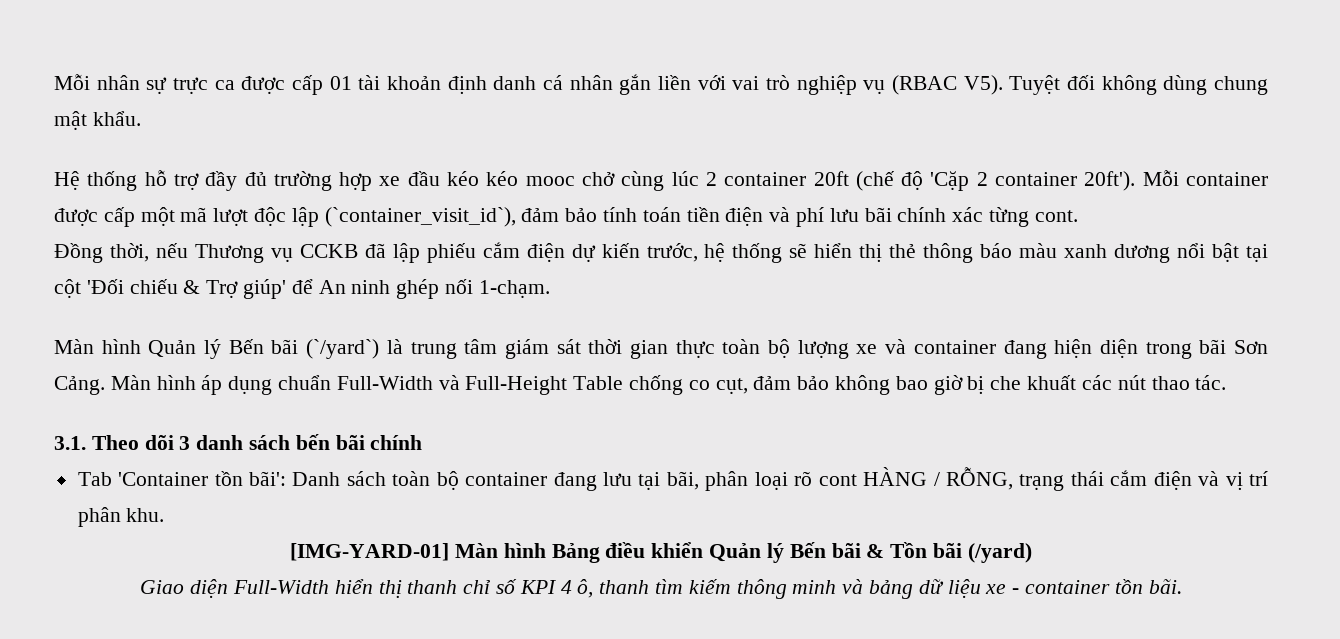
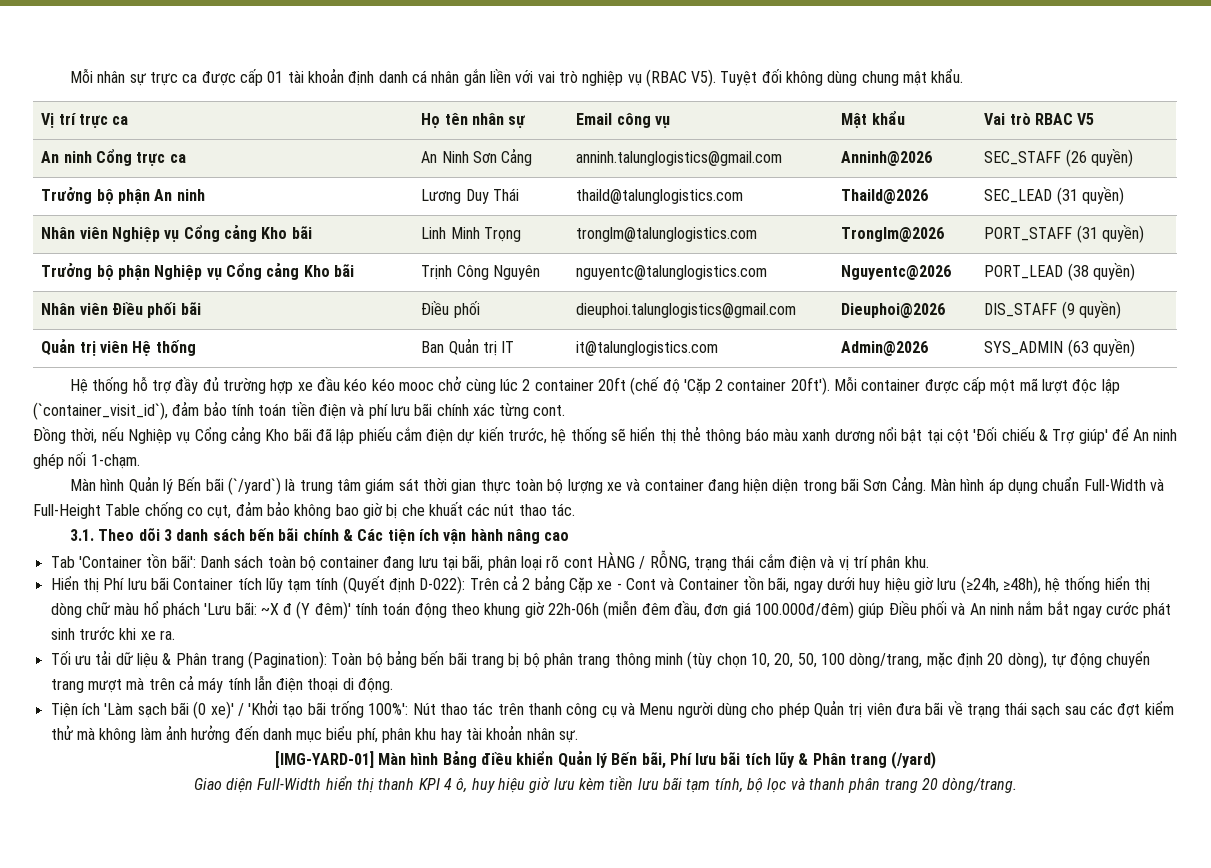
(141, 118) none -> [41,113,129,128] [421,113,526,128] [576,113,670,128] [841,111,905,128] [984,113,1095,125] [41,149,186,166] [421,148,533,166] [576,151,783,166] [841,151,933,166] [984,149,1133,167] [41,186,205,204] [421,188,519,204] [576,189,744,204] [841,189,929,204] [984,187,1124,205] [41,225,312,242] [421,227,521,242] [576,227,758,242] [841,227,945,242] [984,225,1144,243] [41,262,354,280] [421,265,540,280] [576,265,768,280] [841,265,952,280] [984,263,1135,281] [41,302,201,318] [421,301,480,318] [576,303,797,318] [841,303,946,318] [984,301,1121,319] [41,339,196,356] [421,338,515,356] [576,341,719,356] [841,341,929,356] [984,339,1135,357] // Vị trí trực ca | Họ tên nhân sự | Email công vụ | Mật khẩu | Vai trò RBAC V5 // An ninh Cổng trực ca | An Ninh Sơn Cảng | anninh.talunglogistics@gmail.com | Anninh@2026 | SEC_STAFF (26 quyền) // Trưởng bộ phận An ninh | Lương Duy Thái | thaild@talunglogistics.com | Thaild@2026 | SEC_LEAD (31 quyền) // Nhân viên Nghiệp vụ Cổng cảng Kho bãi | Linh Minh Trọng | tronglm@talunglogistics.com | Tronglm@2026 | PORT_STAFF (31 quyền) // Trưởng bộ phận Nghiệp vụ Cổng cảng Kho bãi | Trịnh Công Nguyên | nguyentc@talunglogistics.com | Nguyentc@2026 | PORT_LEAD (38 quyền) // Nhân viên Điều phối bãi | Điều phối | dieuphoi.talunglogistics@gmail.com | Dieuphoi@2026 | DIS_STAFF (9 quyền) // Quản trị viên Hệ thống | Ban Quản trị IT | it@talunglogistics.com | Admin@2026 | SYS_ADMIN (63 quyền)
[194,244,358,263] Thương vụ CCKB -> [127,426,312,444] Nghiệp vụ Cổng cảng Kho bãi
(423, 442) none -> [342,529,570,544] & Các tiện ích vận hành nâng cao
(165, 515) none -> [50,575,1151,594] [50,600,1172,619] [50,627,175,640] [50,650,1151,669] [50,675,394,693] [50,700,1174,719] [50,725,579,743] // Hiển thị Phí lưu bãi Container tích lũy tạm tính (Quyết định D-022): Trên cả 2 bảng Cặp xe - Cont và Container tồn bãi, ngay dưới huy hiệu giờ lưu (≥24h, ≥48h), hệ thống hiển thị dòng chữ màu hổ phách 'Lưu bãi: ~X đ (Y đêm)' tính toán động theo khung giờ 22h-06h (miễn đêm đầu, đơn giá 100.000đ/đêm) giúp Điều phối và An ninh nắm bắt ngay cước phát sinh trước khi xe ra. // Tối ưu tải dữ liệu & Phân trang (Pagination): Toàn bộ bảng bến bãi trang bị bộ phân trang thông minh (tùy chọn 10, 20, 50, 100 dòng/trang, mặc định 20 dòng), tự động chuyển trang mượt mà trên cả máy tính lẫn điện thoại di động. // Tiện ích 'Làm sạch bãi (0 xe)' / 'Khởi tạo bãi trống 100%': Nút thao tác trên thanh công cụ và Menu người dùng cho phép Quản trị viên đưa bãi về trạng thái sạch sau các đợt kiểm thử mà không làm ảnh hưởng đến danh mục biểu phí, phân khu hay tài khoản nhân sự.
[831,542,962,558] bãi & Tồn bãi -> [641,752,888,769] bãi, Phí lưu bãi tích lũy & Phân trang
[463,579,517,594] chỉ số -> (415, 784) none
[599,579,1182,599] thanh tìm kiếm thông minh và bảng dữ liệu xe - container tồn bãi. -> [471,776,1018,793] huy hiệu giờ lưu kèm tiền lưu bãi tạm tính, bộ lọc và thanh phân trang 20 dòng/trang.

